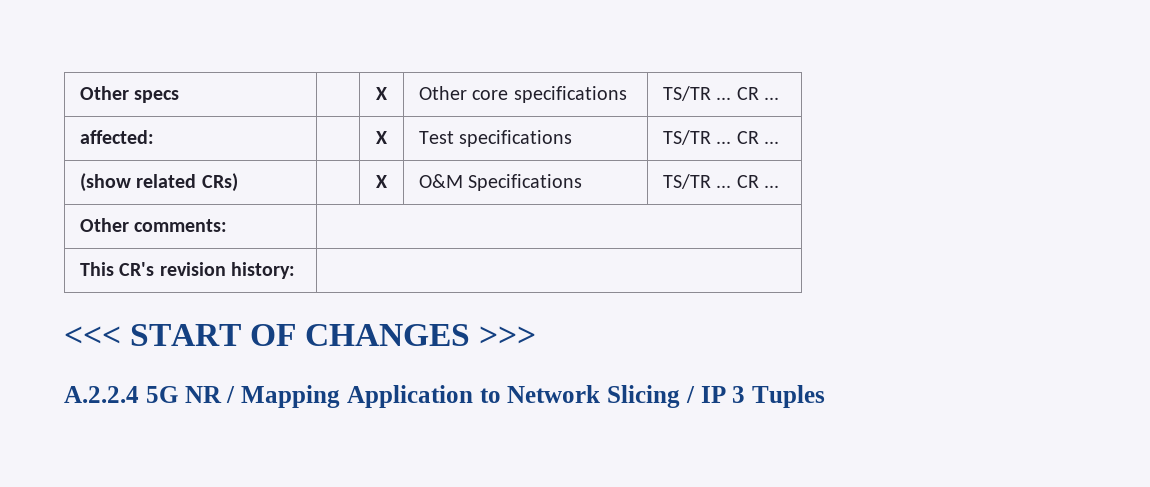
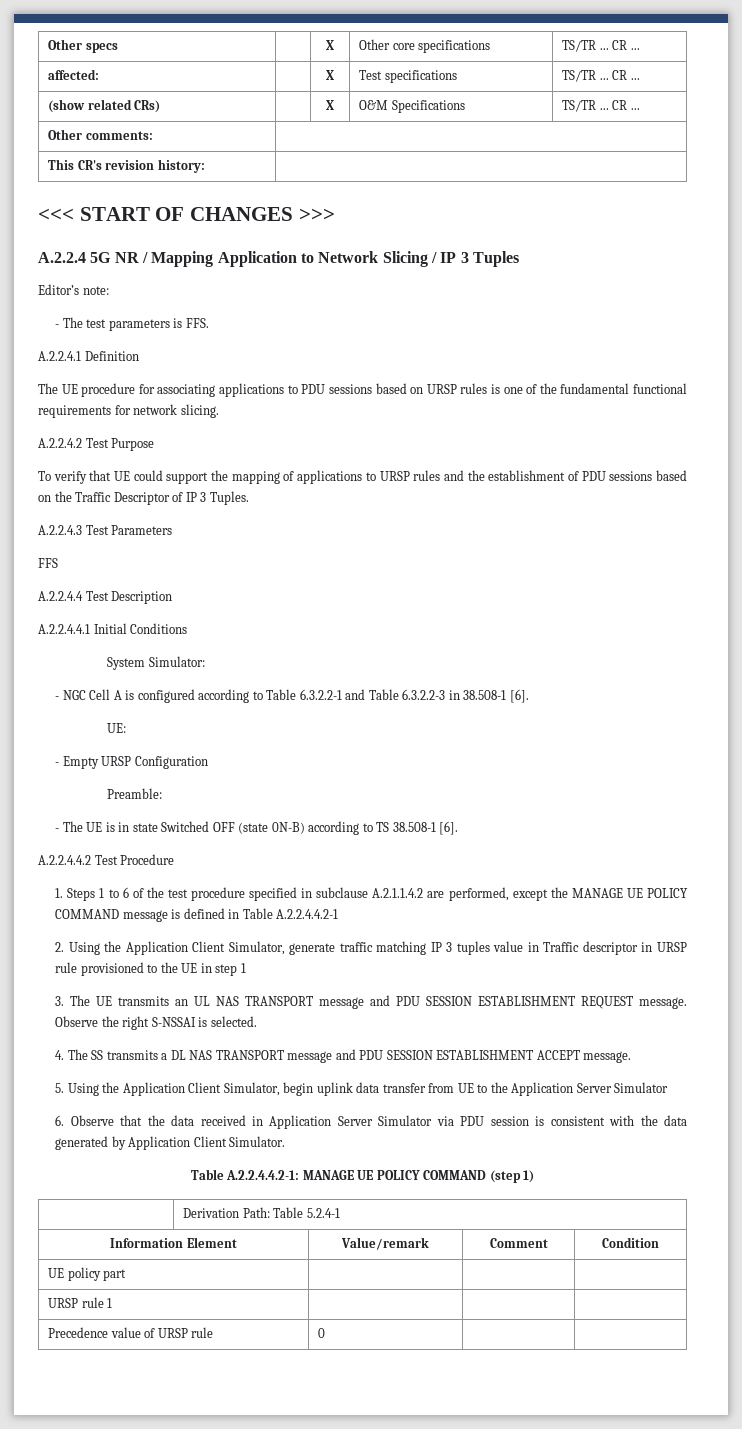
(825, 396) none -> [38,284,109,295] [55,317,209,331] [38,351,139,361] [38,383,687,397] [38,404,219,418] [38,438,155,451] [38,470,688,484] [38,491,249,505] [38,525,173,535] [38,558,58,568] [38,591,173,604] [38,623,188,634] [107,656,205,670] [55,689,529,703] [107,723,127,733] [55,756,208,769] [107,788,163,799] [55,821,459,835] [38,854,175,865] [55,887,689,901] [55,908,339,922] [55,941,688,955] [55,962,246,976] [55,995,687,1009] [55,1016,257,1030] [55,1049,632,1063] [55,1082,669,1096] [55,1115,687,1129] [55,1136,286,1150] [190,1169,535,1183] [183,1207,340,1218] [110,1237,237,1248] [341,1237,429,1250] [489,1238,548,1248] [602,1237,659,1248] [48,1267,127,1281] [48,1297,113,1308] [48,1327,214,1338] [318,1328,326,1338] // Editor’s note: // - The test parameters is FFS. // A.2.2.4.1 Definition // The UE procedure for associating applications to PDU sessions based on URSP rules is one of the fundamental functional requirements for network slicing. // A.2.2.4.2 Test Purpose // To verify that UE could support the mapping of applications to URSP rules and the establishment of PDU sessions based on the Traffic Descriptor of IP 3 Tuples. // A.2.2.4.3 Test Parameters // FFS // A.2.2.4.4 Test Description // A.2.2.4.4.1 Initial Conditions // System Simulator: // - NGC Cell A is configured according to Table 6.3.2.2-1 and Table 6.3.2.2-3 in 38.508-1 [6]. // UE: // - Empty URSP Configuration // Preamble: // - The UE is in state Switched OFF (state 0N-B) according to TS 38.508-1 [6]. // A.2.2.4.4.2 Test Procedure // 1. Steps 1 to 6 of the test procedure specified in subclause A.2.1.1.4.2 are performed, except the MANAGE UE POLICY COMMAND message is defined in Table A.2.2.4.4.2-1 // 2. Using the Application Client Simulator, generate traffic matching IP 3 tuples value in Traffic descriptor in URSP rule provisioned to the UE in step 1 // 3. The UE transmits an UL NAS TRANSPORT message and PDU SESSION ESTABLISHMENT REQUEST message. Observe the right S-NSSAI is selected. // 4. The SS transmits a DL NAS TRANSPORT message and PDU SESSION ESTABLISHMENT ACCEPT message. // 5. Using the Application Client Simulator, begin uplink data transfer from UE to the Application Server Simulator // 6. Observe that the data received in Application Server Simulator via PDU session is consistent with the data generated by Application Client Simulator. // Table A.2.2.4.4.2-1: MANAGE UE POLICY COMMAND (step 1) // | Derivation Path: Table 5.2.4-1 // Information Element | Value/remark | Comment | Condition // UE policy part | | | // URSP rule 1 | | | // Precedence value of URSP rule | 0 | |

